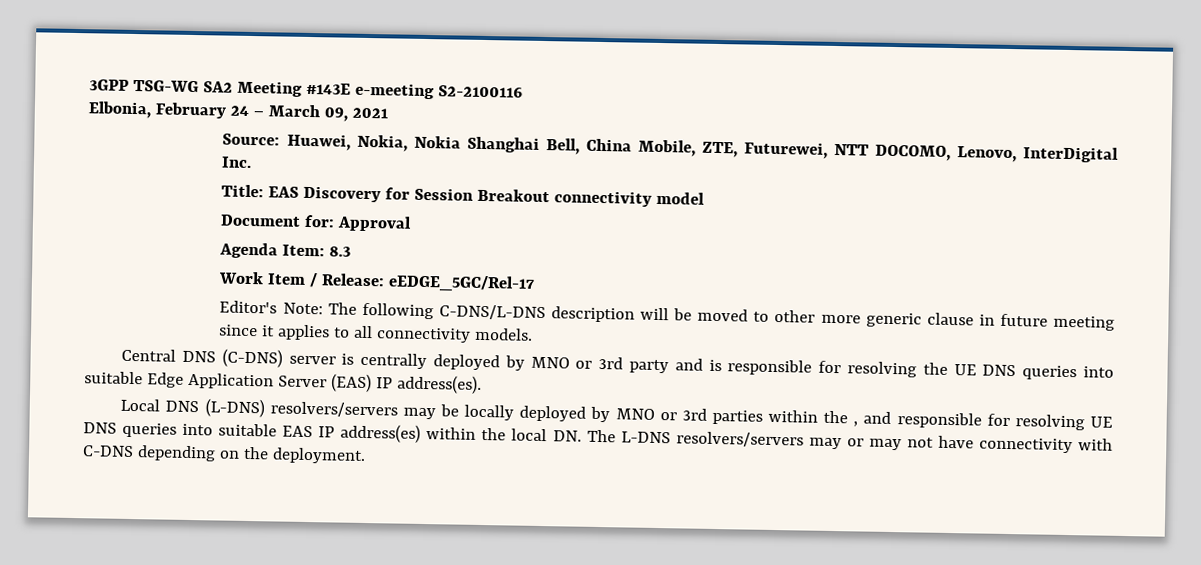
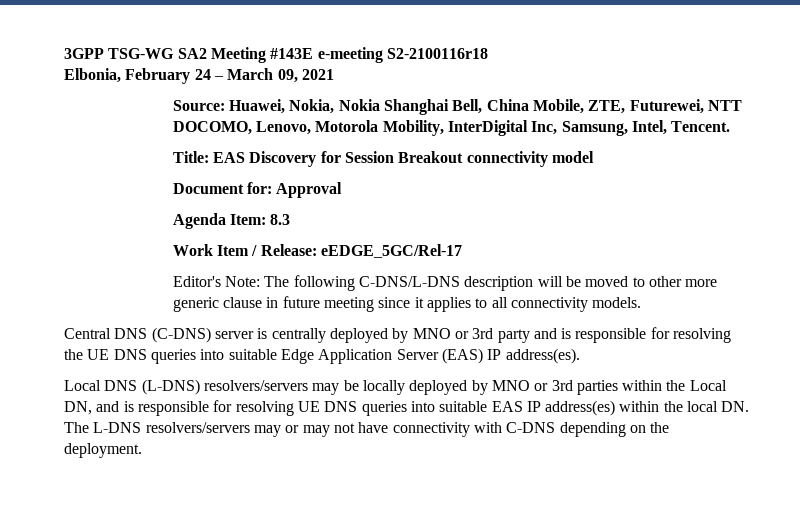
[437,85,523,98] S2-2100116 -> [386,48,488,59] S2-2100116r18
[1022,146,1119,163] [221,156,253,169] InterDigital Inc. -> [315,120,731,136] Motorola Mobility, InterDigital Inc, Samsung, Intel, Tencent.
[853,411,892,427] , and -> [689,380,727,391] [64,401,134,415] Local DN, and is

